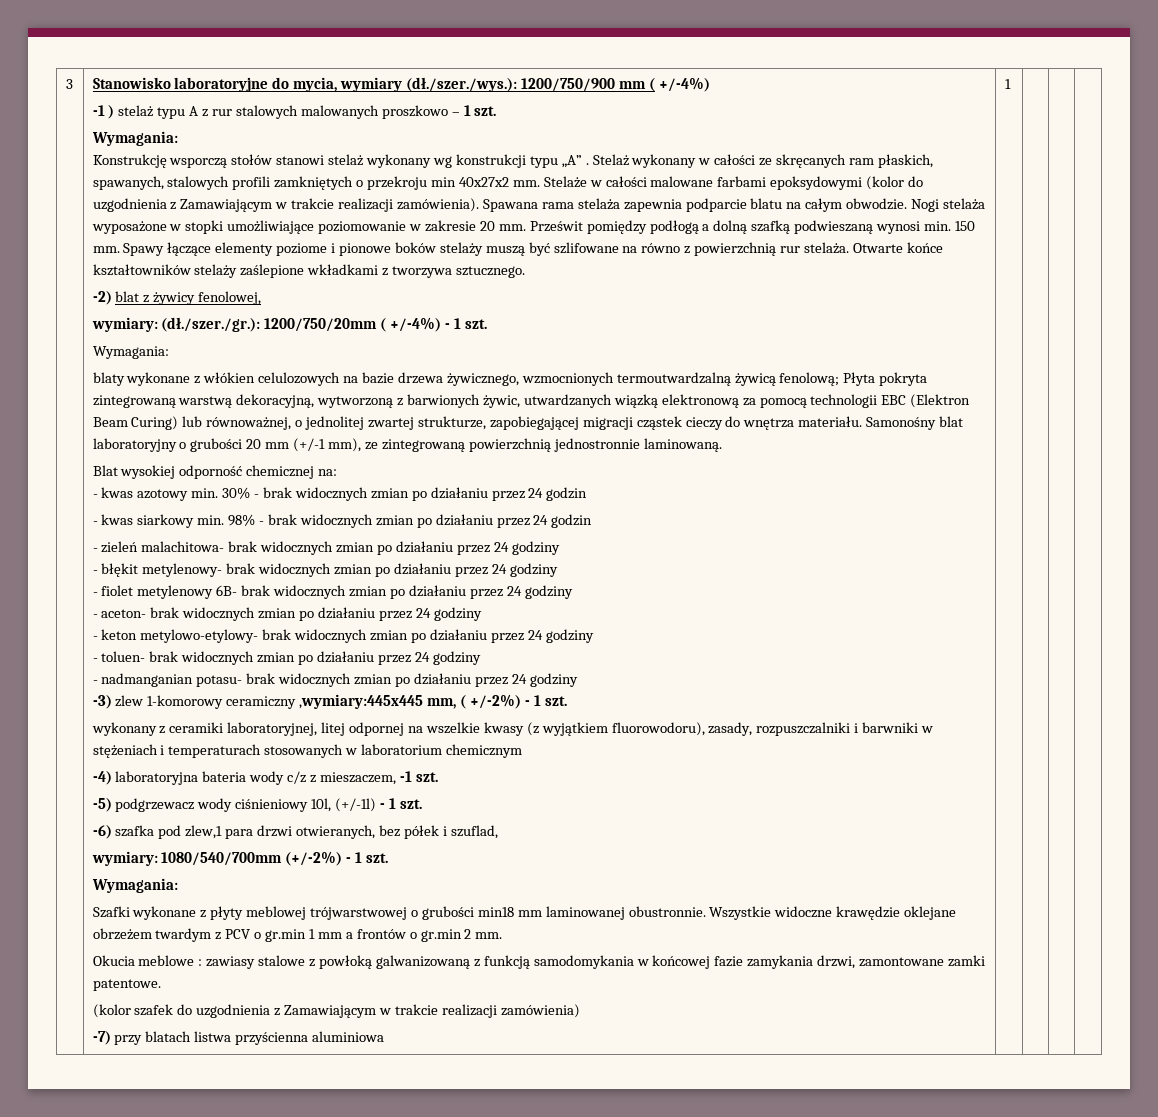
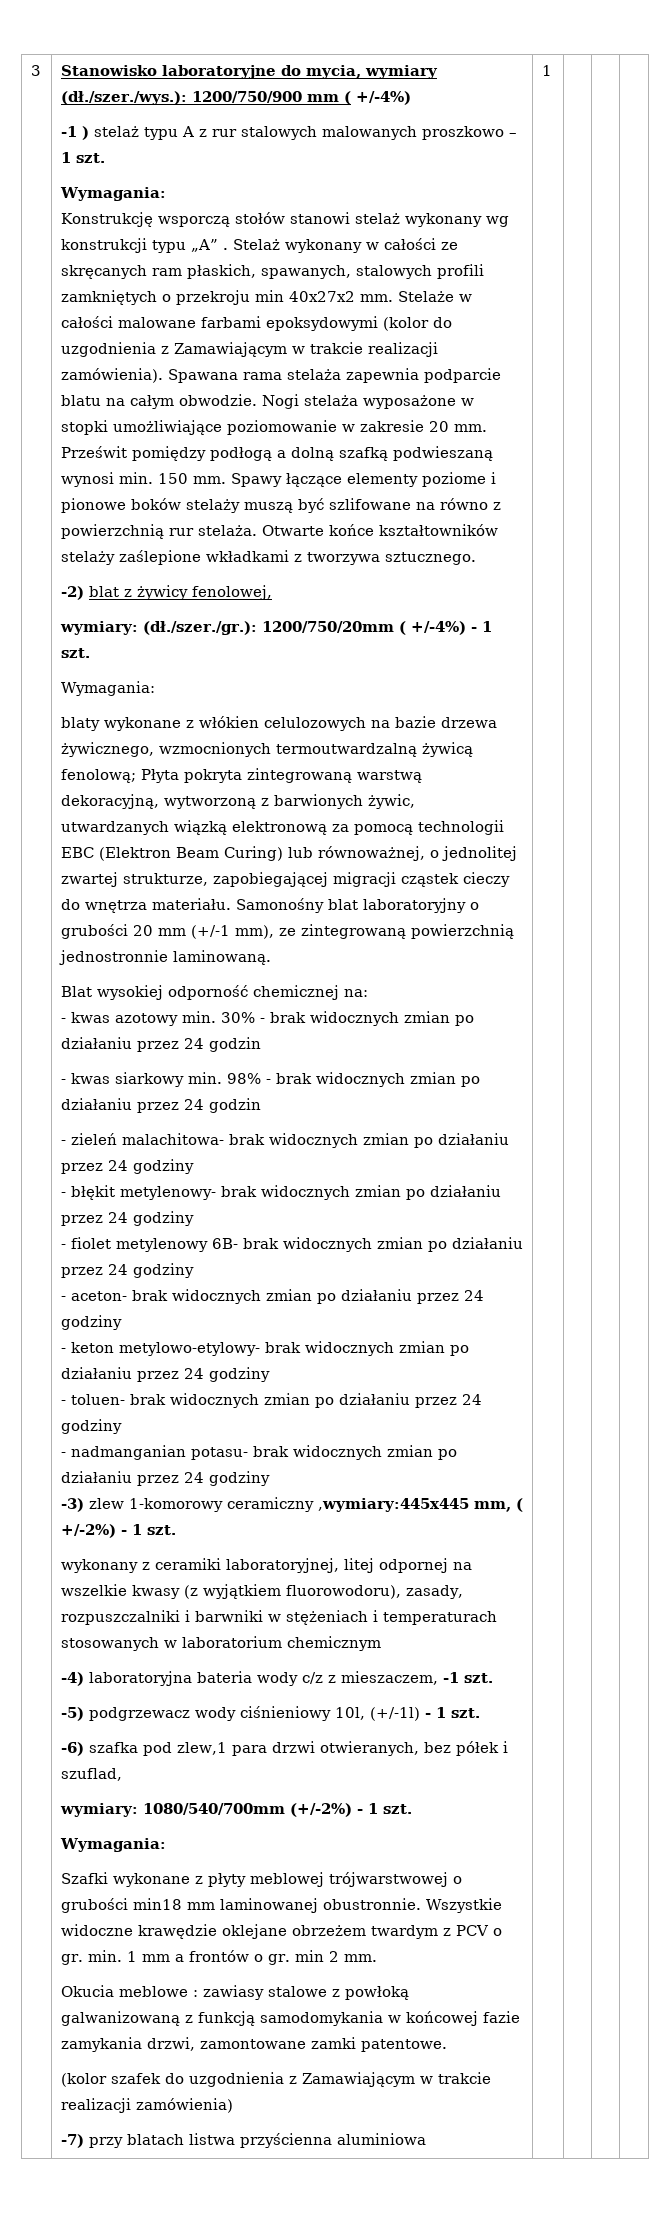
[265,929,307,942] gr.min -> [60,1950,122,1965] gr. min.
[420,929,462,942] gr.min -> [267,1950,324,1965] gr. min

